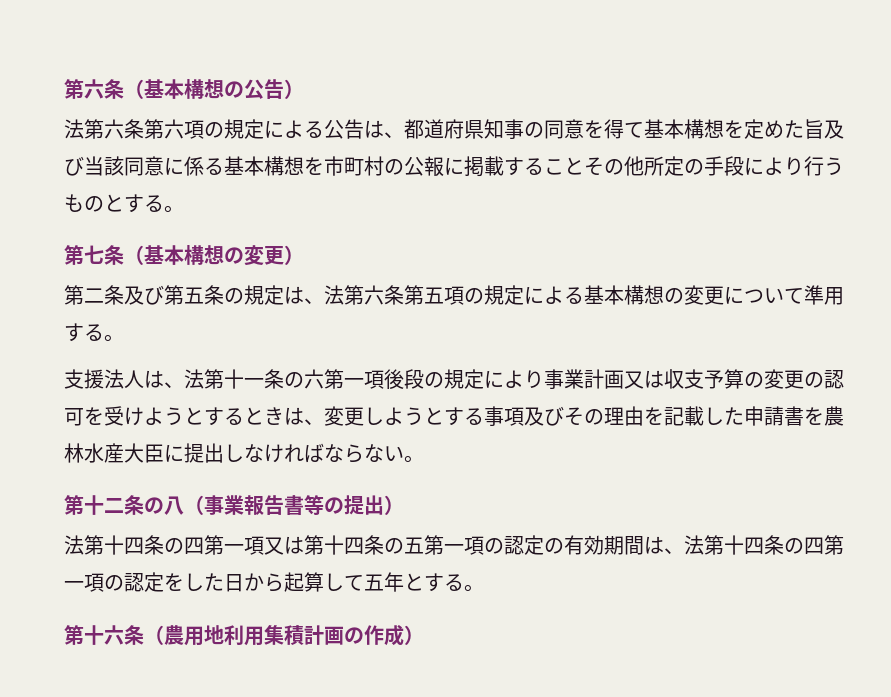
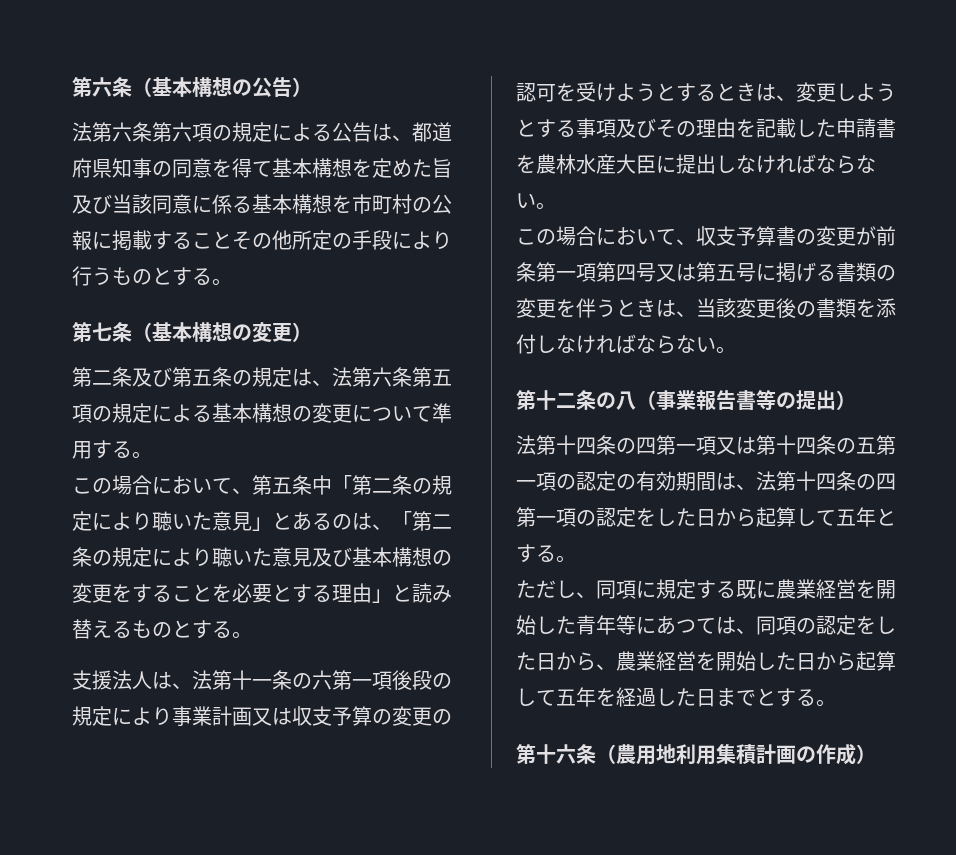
(124, 338) none -> [72,475,452,495] [72,511,452,531] [72,547,452,567] [72,583,452,603] [72,619,252,639] // この場合において、第五条中「第二条の規定により聴いた意見」とあるのは、「第二条の規定により聴いた意見及び基本構想の変更をすることを必要とする理由」と読み替えるものとする。
(424, 459) none -> [516,226,896,246] [516,262,896,283] [516,298,896,318] [516,334,736,354] // この場合において、収支予算書の変更が前条第一項第四号又は第五号に掲げる書類の変更を伴うときは、当該変更後の書類を添付しなければならない。
(484, 588) none -> [516,579,896,599] [516,615,896,635] [516,651,896,671] [516,687,836,707] // ただし、同項に規定する既に農業経営を開始した青年等にあつては、同項の認定をした日から、農業経営を開始した日から起算して五年を経過した日までとする。

